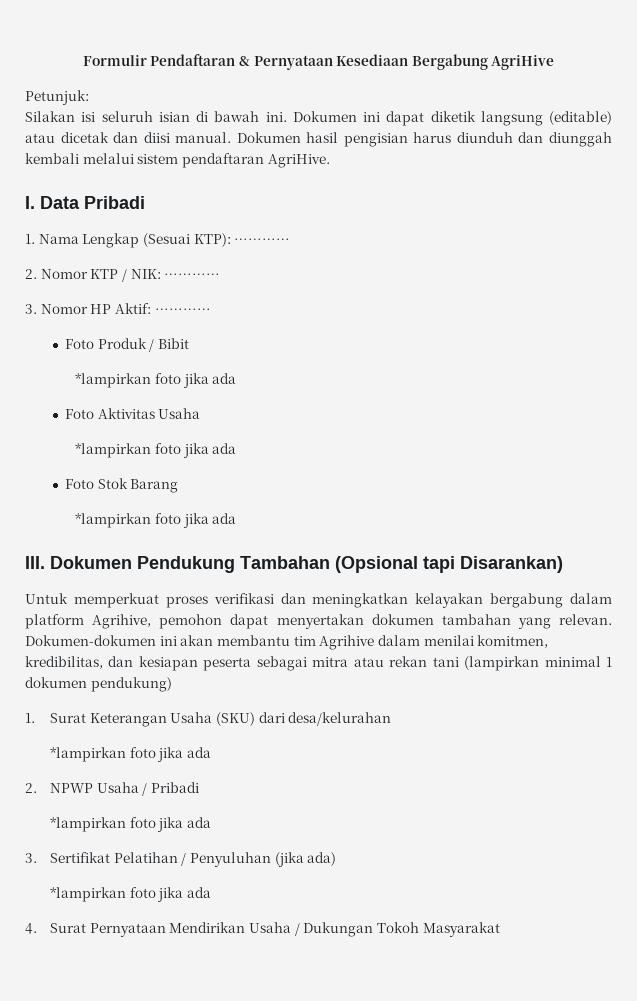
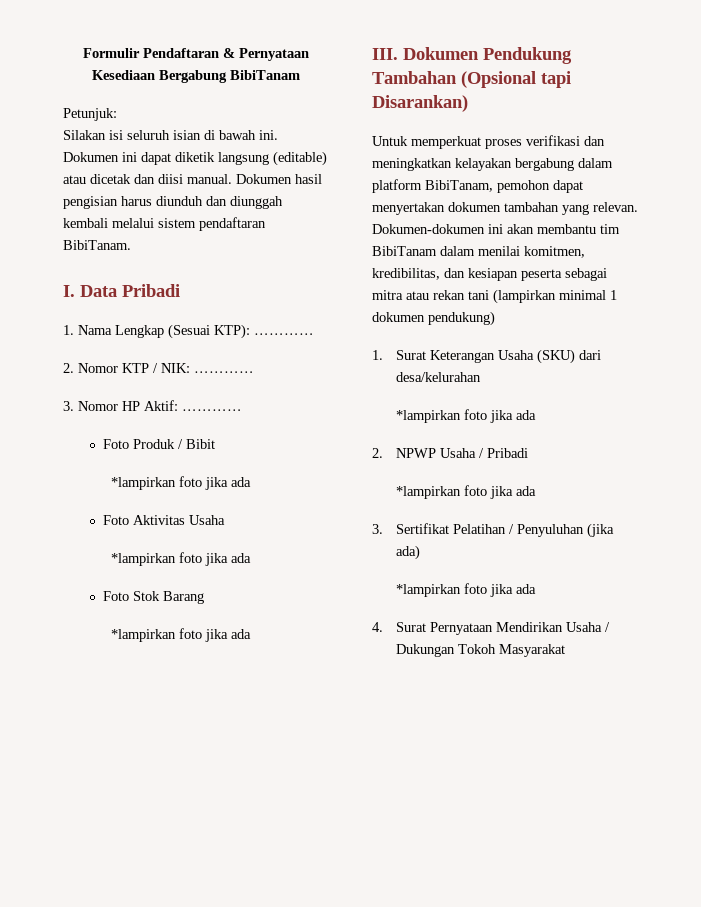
[491,55,555,70] AgriHive -> [230,70,300,80] BibiTanam
[267,154,330,168] AgriHive. -> [63,240,131,250] BibiTanam.
[92,614,152,629] Agrihive, -> [425,180,493,192] BibiTanam,
[319,635,375,650] Agrihive -> [372,246,437,256] BibiTanam

